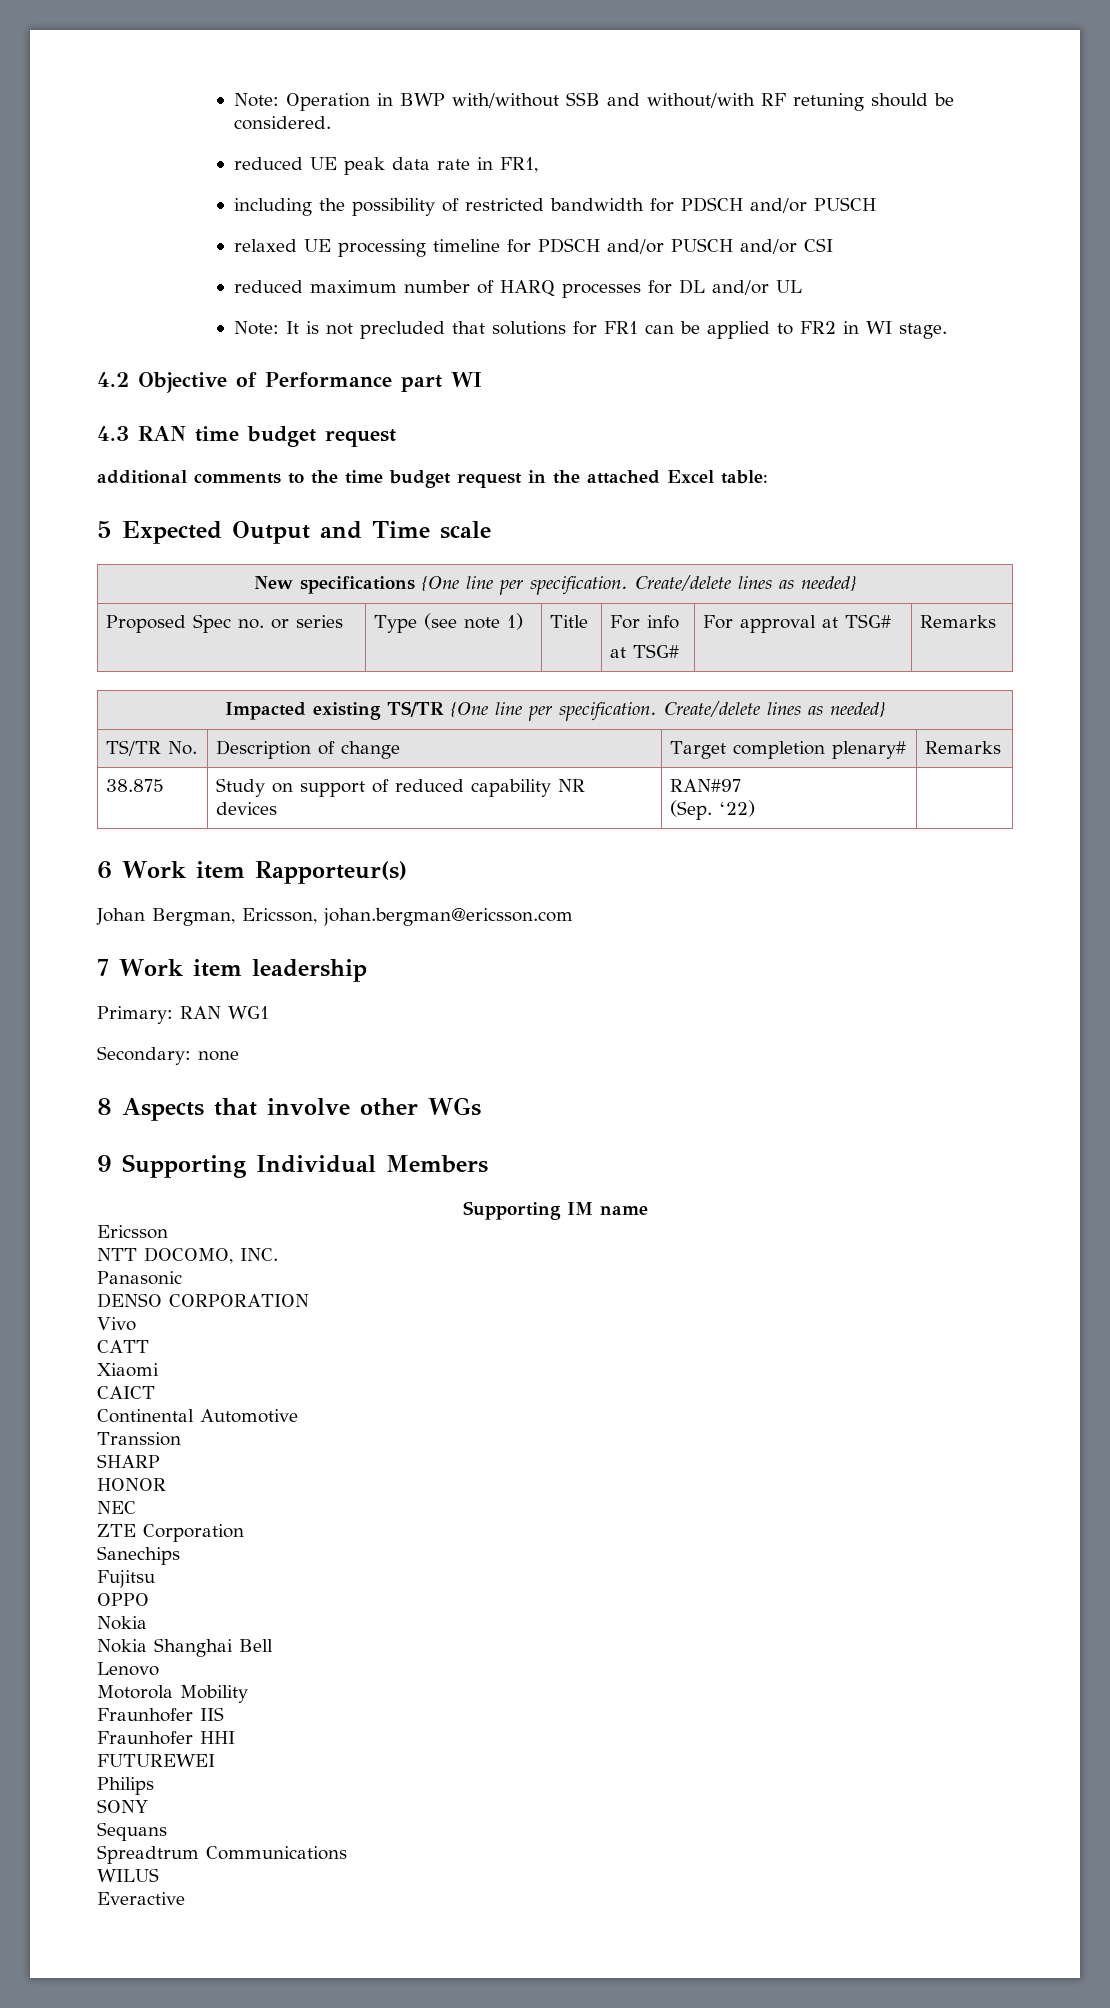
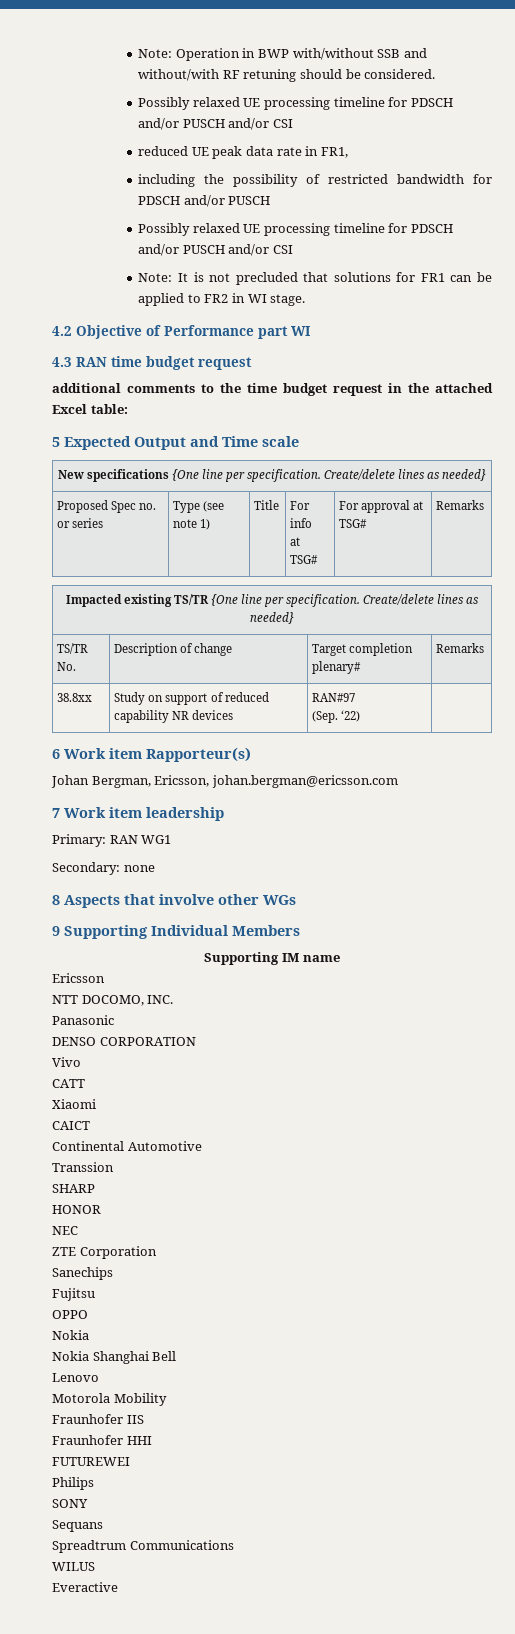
(332, 123) none -> [138,97,453,110] [138,118,293,130] // Possibly relaxed UE processing timeline for PDSCH and/or PUSCH and/or CSI
(877, 204) none -> [138,223,191,236] Possibly
[234,279,803,298] // reduced maximum number of HARQ processes for DL and/or UL -> (293, 249) none
[106,779,165,792] 38.875 -> [57,693,93,702] 38.8xx

